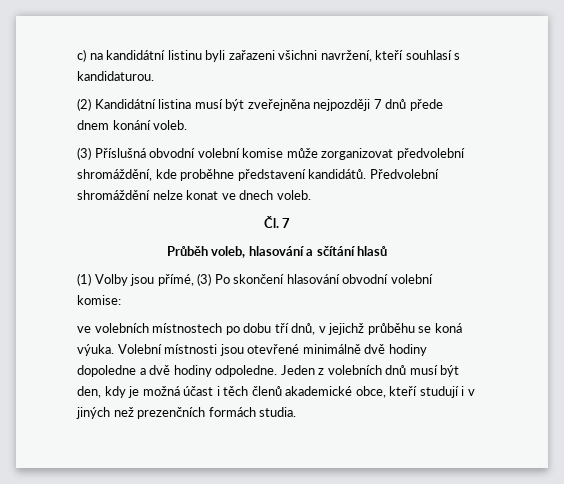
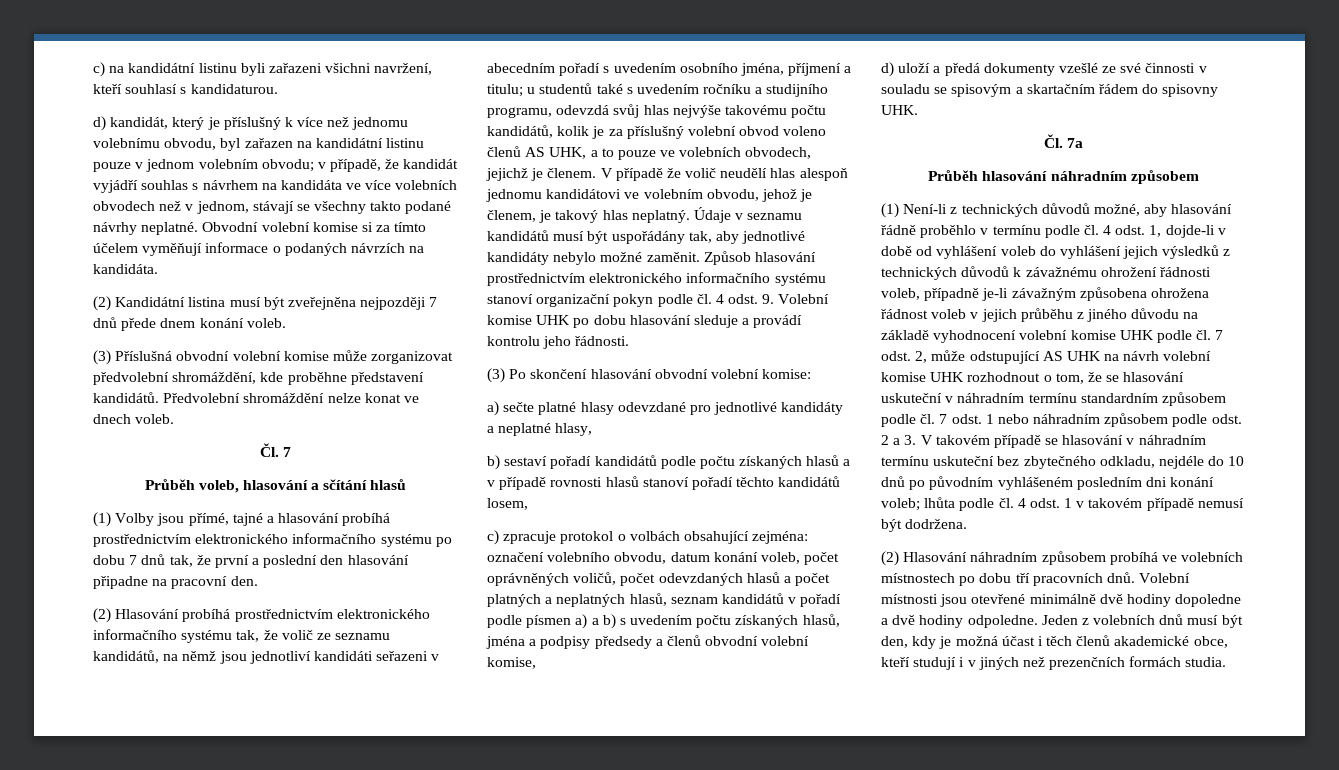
(154, 76) none -> [93,116,409,131] [93,138,425,151] [93,159,459,172] [93,180,458,193] [93,201,452,214] [93,222,427,235] [93,242,425,256] [93,264,158,274] // d) kandidát, který je příslušný k více než jednomu volebnímu obvodu, byl zařazen na kandidátní listinu pouze v jednom volebním obvodu; v případě, že kandidát vyjádří souhlas s návrhem na kandidáta ve více volebních obvodech než v jednom, stávají se všechny takto podané návrhy neplatné. Obvodní volební komise si za tímto účelem vyměňují informace o podaných návrzích na kandidáta.
(194, 280) none -> [232,513,391,526] [93,533,452,547] [93,554,409,568] [93,576,258,589] [93,608,430,623] [93,629,391,643] [93,650,440,664] [487,63,852,76] [487,83,829,97] [487,104,827,118] [487,125,827,139] [487,146,812,160] [486,168,848,181] [486,189,813,202] [487,207,803,223] [487,230,806,244] [487,251,816,265] [487,272,826,286] [487,294,830,307] [487,315,803,328] [487,336,630,349] tajné a hlasování probíhá prostřednictvím elektronického informačního systému po dobu 7 dnů tak, že první a poslední den hlasování připadne na pracovní den. // (2) Hlasování probíhá prostřednictvím elektronického informačního systému tak, že volič ze seznamu kandidátů, na němž jsou jednotliví kandidáti seřazeni v abecedním pořadí s uvedením osobního jména, příjmení a titulu; u studentů také s uvedením ročníku a studijního programu, odevzdá svůj hlas nejvýše takovému počtu kandidátů, kolik je za příslušný volební obvod voleno členů AS UHK, a to pouze ve volebních obvodech, jejichž je členem. V případě že volič neudělí hlas alespoň jednomu kandidátovi ve volebním obvodu, jehož je členem, je takový hlas neplatný. Údaje v seznamu kandidátů musí být uspořádány tak, aby jednotlivé kandidáty nebylo možné zaměnit. Způsob hlasování prostřednictvím elektronického informačního systému stanoví organizační pokyn podle čl. 4 odst. 9. Volební komise UHK po dobu hlasování sleduje a provádí kontrolu jeho řádnosti. //
(121, 300) none -> [487,401,844,416] [487,423,593,436] [487,455,851,470] [487,476,841,490] [487,498,528,510] [487,530,809,545] [487,552,840,565] [487,572,831,586] [487,593,842,607] [487,614,840,629] [486,635,810,649] [487,657,536,669] [881,62,1207,77] [881,84,1219,97] [881,105,918,115] [1043,134,1084,148] [928,170,1199,184] [881,203,1233,218] [881,225,1226,238] [881,245,1231,259] [881,266,1211,280] [881,287,1209,301] [881,308,1199,322] [881,330,1224,343] [881,350,1212,364] [881,372,1185,384] [881,392,1226,406] [881,413,1242,427] [881,435,1206,448] [881,456,1245,469] [881,476,1215,490] [881,497,1244,511] [881,519,968,532] [881,551,1158,566] a) sečte platné hlasy odevzdané pro jednotlivé kandidáty a neplatné hlasy, // b) sestaví pořadí kandidátů podle počtu získaných hlasů a v případě rovnosti hlasů stanoví pořadí těchto kandidátů losem, // c) zpracuje protokol o volbách obsahující zejména: označení volebního obvodu, datum konání voleb, počet oprávněných voličů, počet odevzdaných hlasů a počet platných a neplatných hlasů, seznam kandidátů v pořadí podle písmen a) a b) s uvedením počtu získaných hlasů, jména a podpisy předsedy a členů obvodní volební komise, // d) uloží a předá dokumenty vzešlé ze své činnosti v souladu se spisovým a skartačním řádem do spisovny UHK. // Čl. 7a // Průběh hlasování náhradním způsobem // (1) Není-li z technických důvodů možné, aby hlasování řádně proběhlo v termínu podle čl. 4 odst. 1, dojde-li v době od vyhlášení voleb do vyhlášení jejich výsledků z technických důvodů k závažnému ohrožení řádnosti voleb, případně je-li závažným způsobena ohrožena řádnost voleb v jejich průběhu z jiného důvodu na základě vyhodnocení volební komise UHK podle čl. 7 odst. 2, může odstupující AS UHK na návrh volební komise UHK rozhodnout o tom, že se hlasování uskuteční v náhradním termínu standardním způsobem podle čl. 7 odst. 1 nebo náhradním způsobem podle odst. 2 a 3. V takovém případě se hlasování v náhradním termínu uskuteční bez zbytečného odkladu, nejdéle do 10 dnů po původním vyhlášeném posledním dni konání voleb; lhůta podle čl. 4 odst. 1 v takovém případě nemusí být dodržena. // (2) Hlasování náhradním způsobem probíhá
[291,323,462,335] [77,344,114,356] dnů, v jejichž průběhu se koná výuka. -> [1032,572,1135,586] pracovních dnů.

